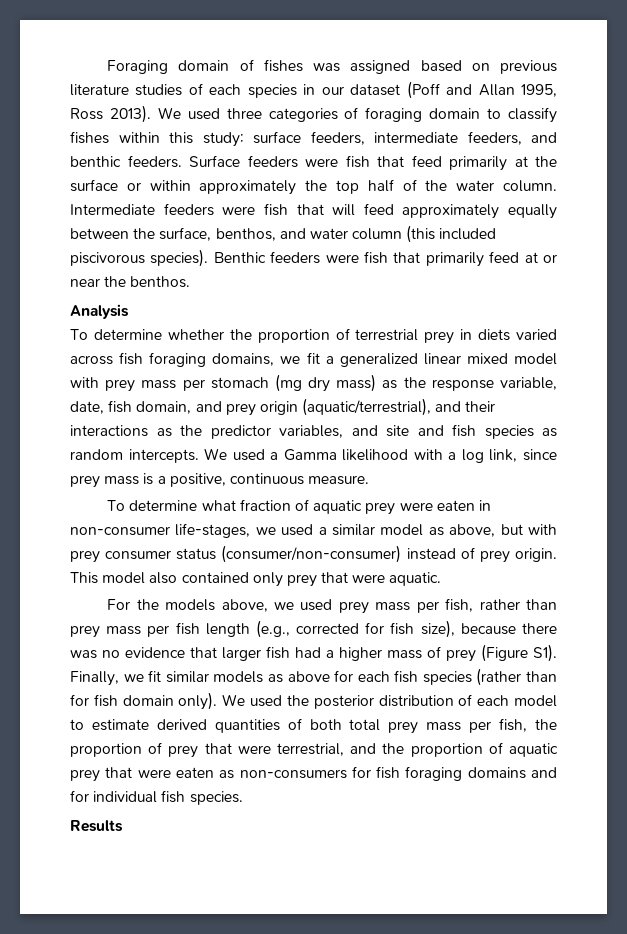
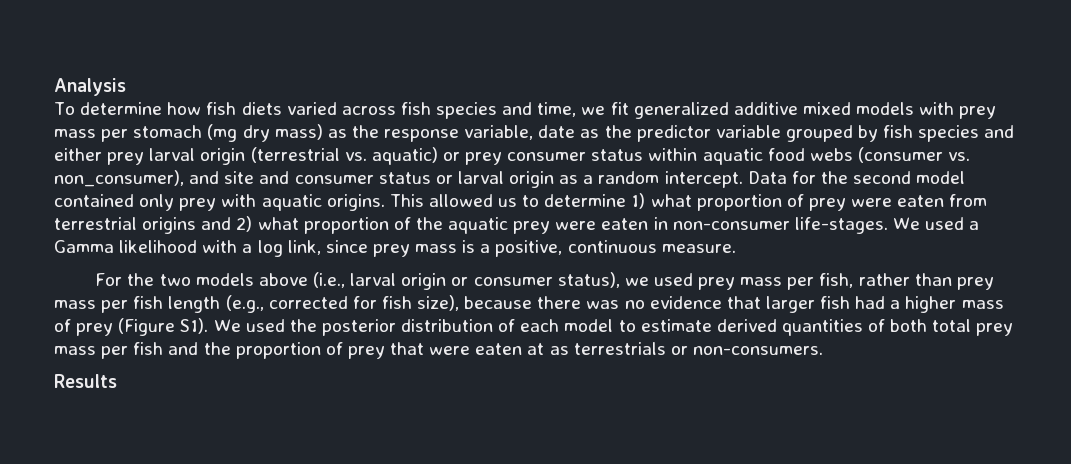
[107,59,557,74] [70,81,557,99] [70,105,557,123] [70,131,557,147] [70,155,557,171] [70,179,557,195] [70,203,557,219] [70,225,497,243] [70,249,557,267] [70,276,191,288] [70,304,129,319] [70,328,557,344] [70,352,557,367] Foraging domain of fishes was assigned based on previous literature studies of each species in our dataset (Poff and Allan 1995, Ross 2013). We used three categories of foraging domain to classify fishes within this study: surface feeders, intermediate feeders, and benthic feeders. Surface feeders were fish that feed primarily at the surface or within approximately the top half of the water column. Intermediate feeders were fish that will feed approximately equally between the surface, benthos, and water column (this included piscivorous species). Benthic feeders were fish that primarily feed at or near the benthos. // Analysis // To determine whether the proportion of terrestrial prey in diets varied across fish foraging domains, we fit a generalized linear mixed model -> [54,78,126,96] [54,102,915,119] Analysis // To determine how fish diets varied across fish species and time, we fit generalized additive mixed models
[70,398,496,416] [70,424,557,439] [70,449,199,463] date, fish domain, and prey origin (aquatic/terrestrial), and their interactions as the predictor variables, and site and fish species as random intercepts. -> [538,125,1015,142] [54,147,971,165] [54,170,966,188] [54,193,988,211] [54,216,888,234] date as the predictor variable grouped by fish species and either prey larval origin (terrestrial vs. aquatic) or prey consumer status within aquatic food webs (consumer vs. non_consumer), and site and consumer status or larval origin as a random intercept. Data for the second model contained only prey with aquatic origins. This allowed us to determine 1) what proportion of prey were eaten from terrestrial origins and 2) what proportion of the aquatic prey were eaten in non-consumer life-stages.
[107,499,491,515] [70,523,557,538] [70,545,558,563] [70,572,442,587] [107,599,268,612] To determine what fraction of aquatic prey were eaten in non-consumer life-stages, we used a similar model as above, but with prey consumer status (consumer/non-consumer) instead of prey origin. This model also contained only prey that were aquatic. // For the models above, -> [95,272,620,290] For the two models above (i.e., larval origin or consumer status),
[70,668,557,686] [70,692,218,710] Finally, we fit similar models as above for each fish species (rather than for fish domain only). -> (209, 326) none
[499,718,528,732] fish, -> [133,342,199,355] fish and
[277,742,558,757] [70,766,557,782] [70,790,243,805] terrestrial, and the proportion of aquatic prey that were eaten as non-consumers for fish foraging domains and for individual fish species. -> [475,342,823,355] eaten at as terrestrials or non-consumers.

